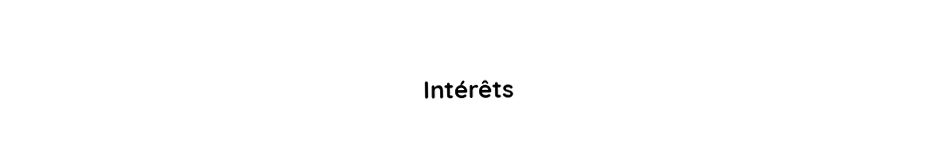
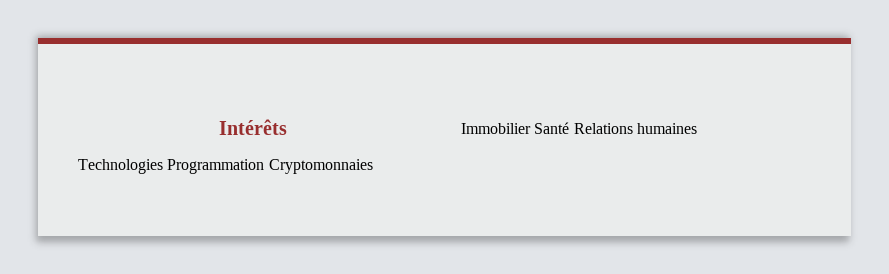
(515, 89) none -> [78,159,373,174] [461,122,697,134] // Technologies Programmation Cryptomonnaies Immobilier Santé Relations humaines

